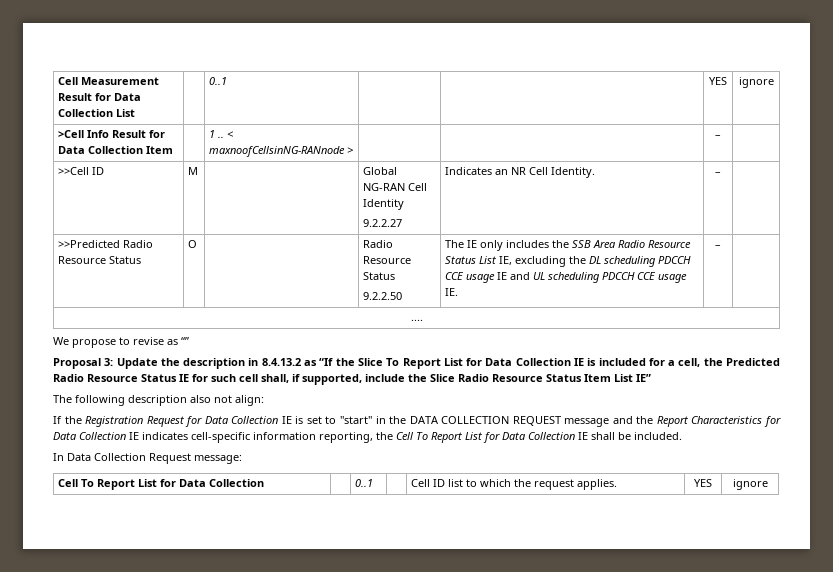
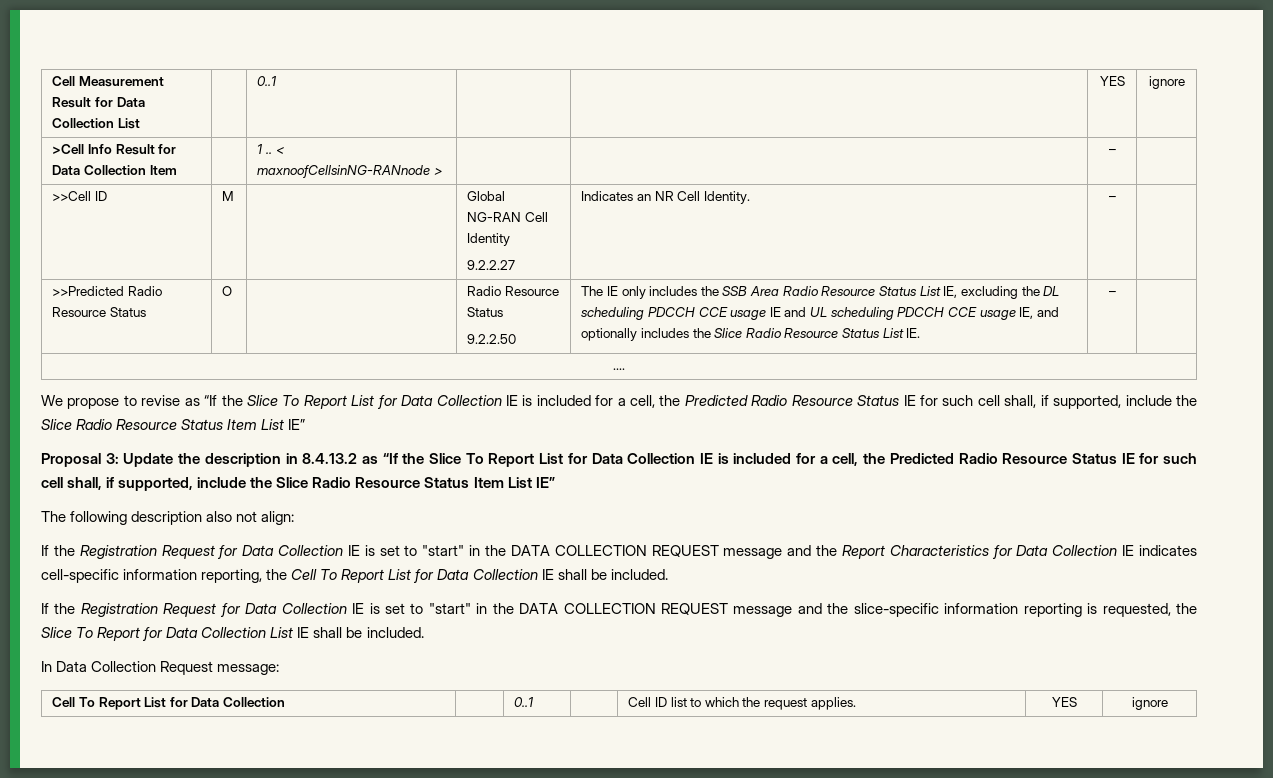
(688, 278) none -> [1019,307,1059,319] [581,328,904,341] IE, and optionally includes the Slice Radio Resource Status List
[181,337,189,345] “” -> [204,395,1197,409] [41,419,306,430] “If the Slice To Report List for Data Collection IE is included for a cell, the Predicted Radio Resource Status IE for such cell shall, if supported, include the Slice Radio Resource Status Item List IE”
(682, 436) none -> [41,603,1198,617] [41,627,424,641] // If the Registration Request for Data Collection IE is set to "start" in the DATA COLLECTION REQUEST message and the slice-specific information reporting is requested, the Slice To Report for Data Collection List IE shall be included.

